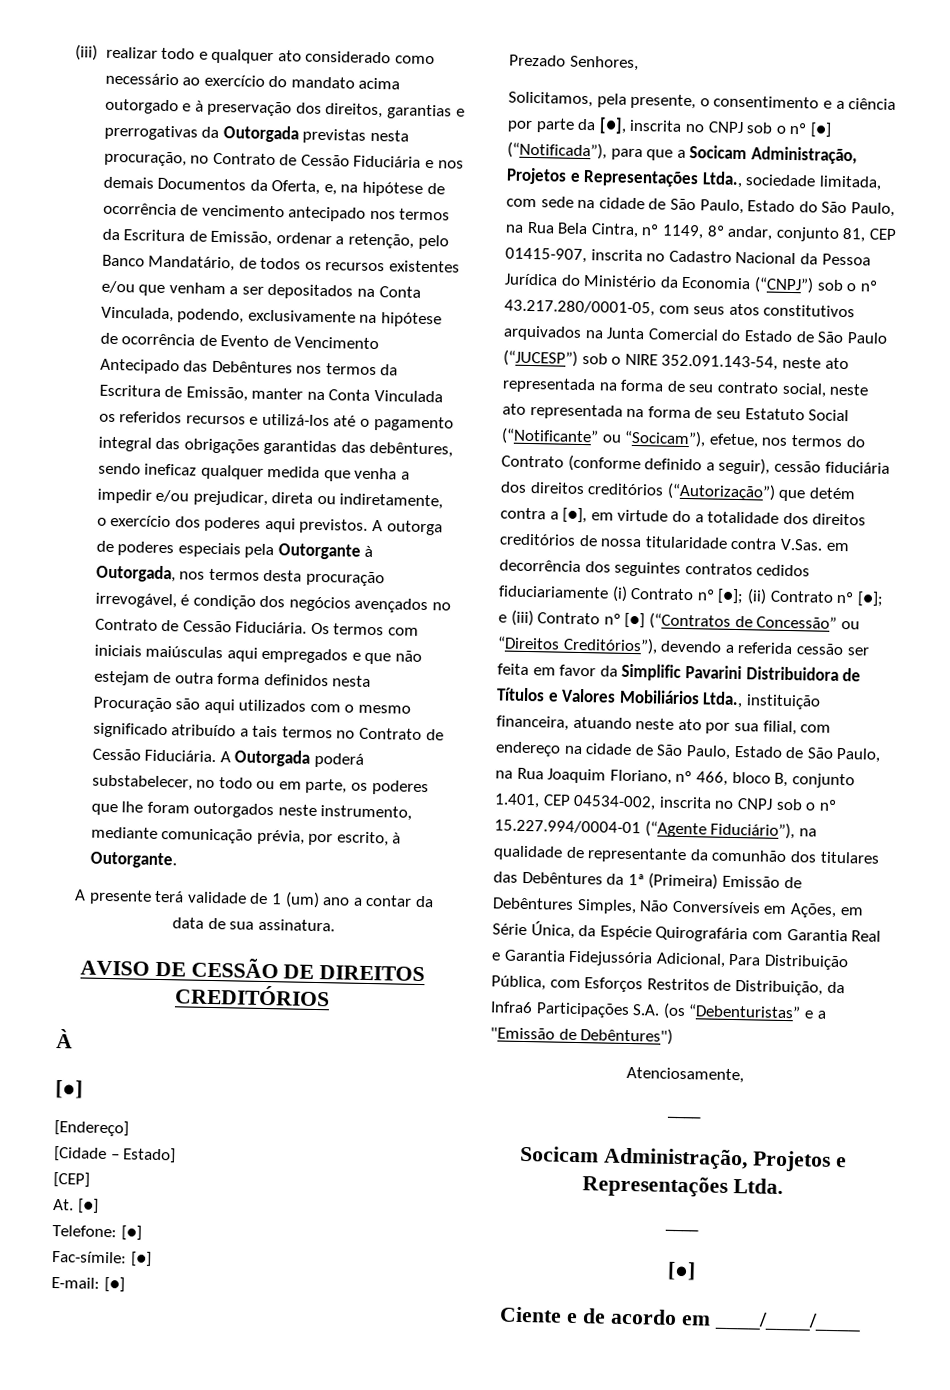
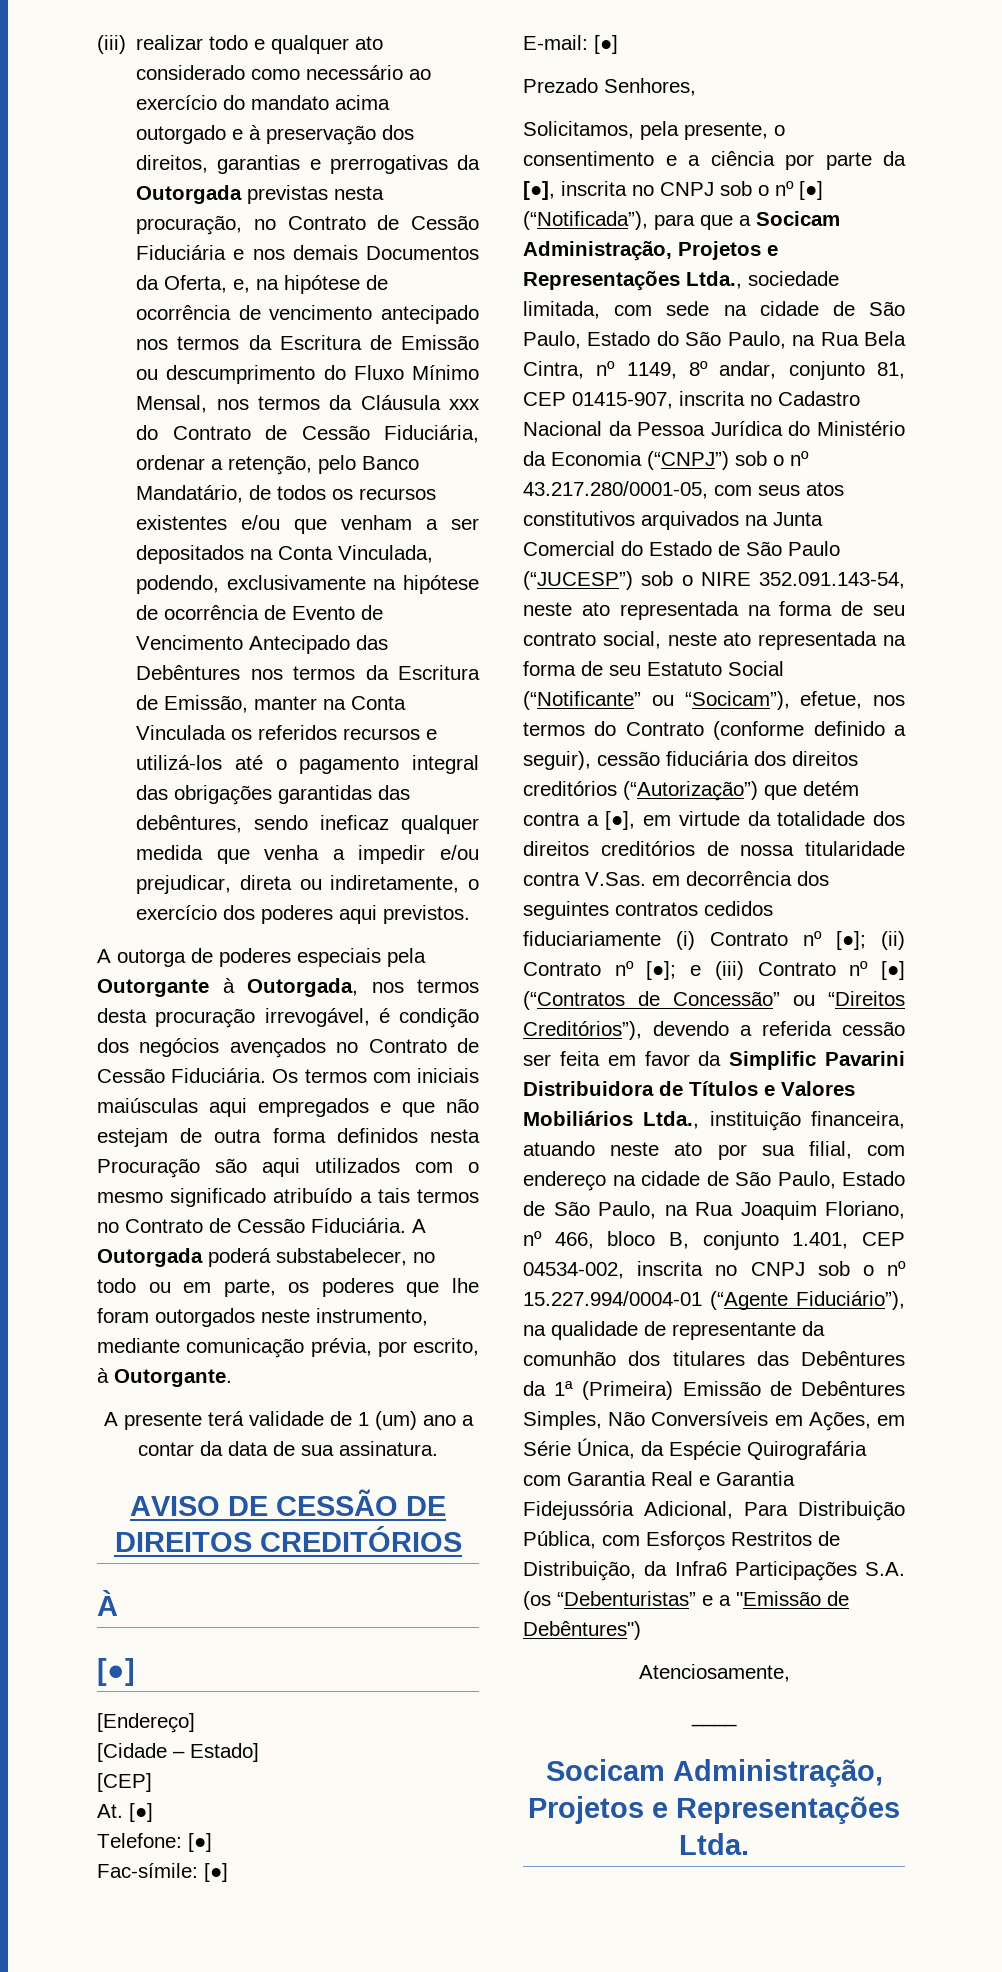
[210,230,273,247] Emissão, -> [401,335,479,350] [136,365,479,384] [136,395,480,413] [136,425,479,443] Emissão ou descumprimento do Fluxo Mínimo Mensal, nos termos da Cláusula xxx do Contrato de Cessão Fiduciária,
(369, 526) none -> (471, 914) //
[671,510,704,523] do a -> [747,811,771,826] da
[665,1228,699,1233] [666,1261,696,1281] [499,1306,861,1333] // ____ // [●] // Ciente e de acordo em ____/____/____ -> (749, 1844) none

